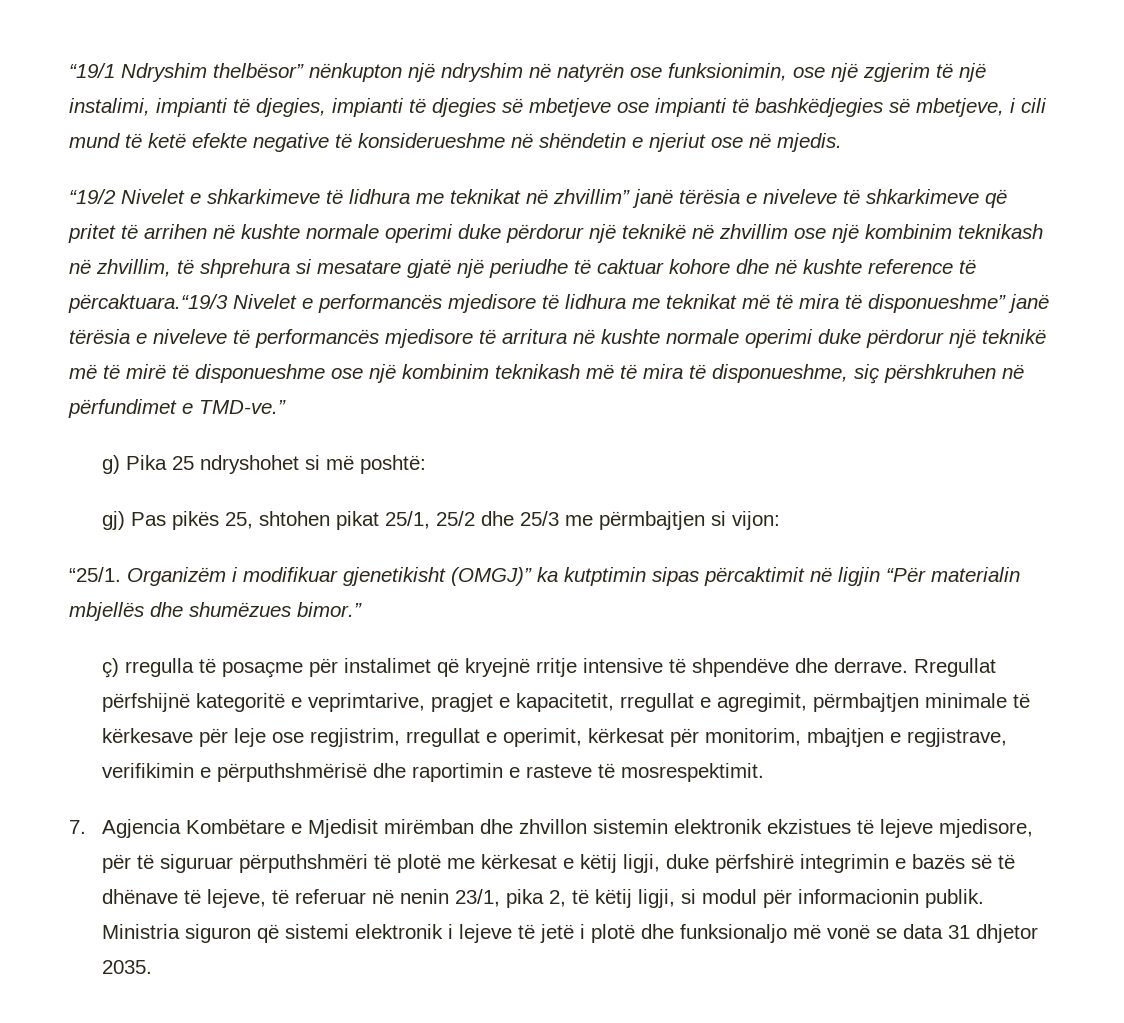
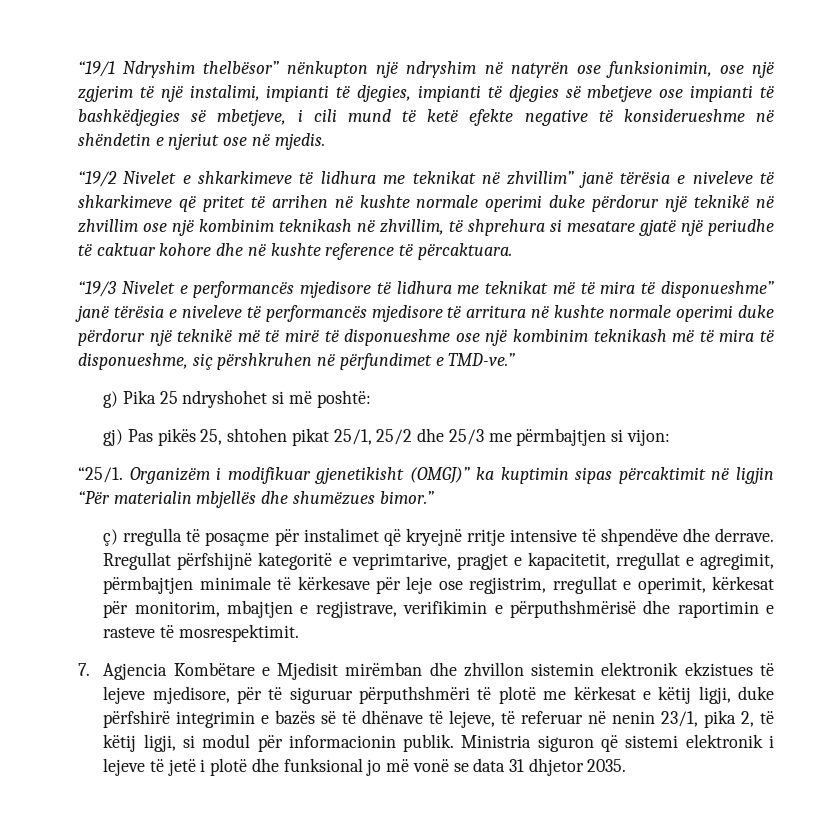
[68,294,228,313] përcaktuara.“19/3 -> [417,243,512,260] [78,281,117,297] përcaktuara. // “19/3
[564,567,646,586] kutptimin -> [500,467,569,484] kuptimin
[679,924,787,943] funksionaljo -> [283,758,382,776] funksional jo

